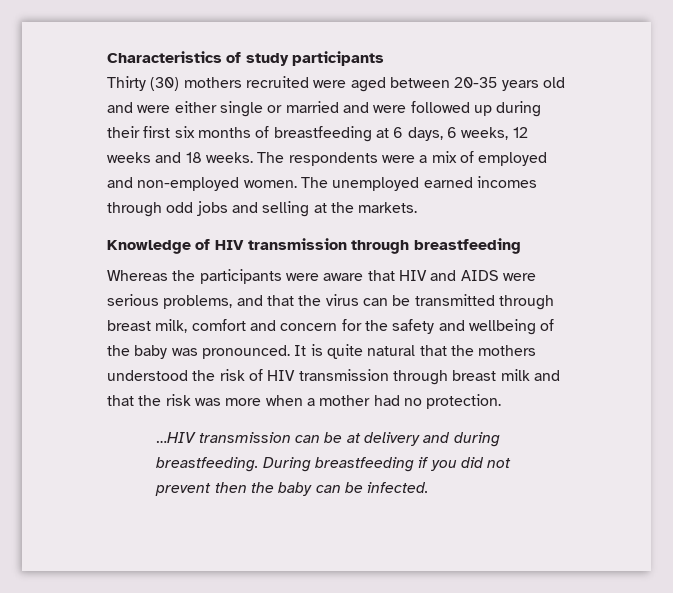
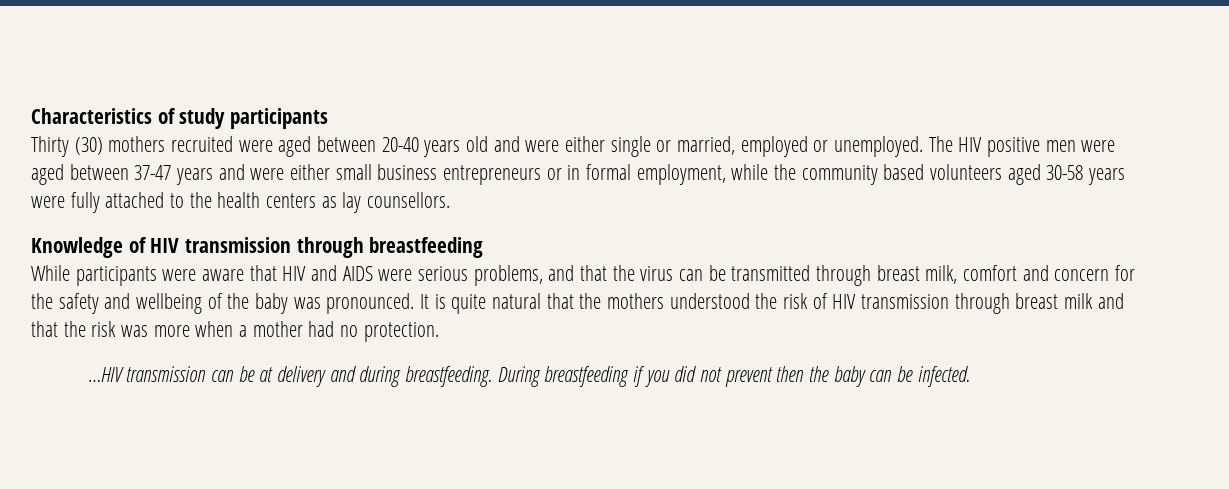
[454,77,498,88] 20-35 -> [381,137,419,152] 20-40
[285,101,542,117] [107,126,528,142] [107,151,548,166] [107,176,537,191] [107,201,418,217] married and were followed up during their first six months of breastfeeding at 6 days, 6 weeks, 12 weeks and 18 weeks. The respondents were a mix of employed and non-employed women. The unemployed earned incomes through odd jobs and selling at the markets. -> [677,136,1116,157] [31,164,1126,185] [31,192,451,213] married, employed or unemployed. The HIV positive men were aged between 37-47 years and were either small business entrepreneurs or in formal employment, while the community based volunteers aged 30-58 years were fully attached to the health centers as lay counsellors.
[107,270,196,281] Whereas the -> [31,265,70,281] While

